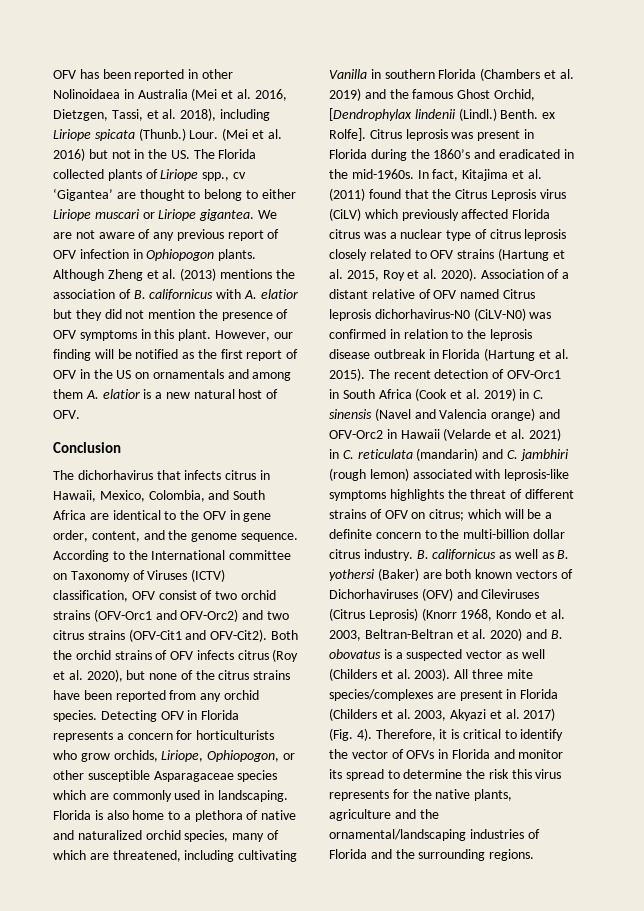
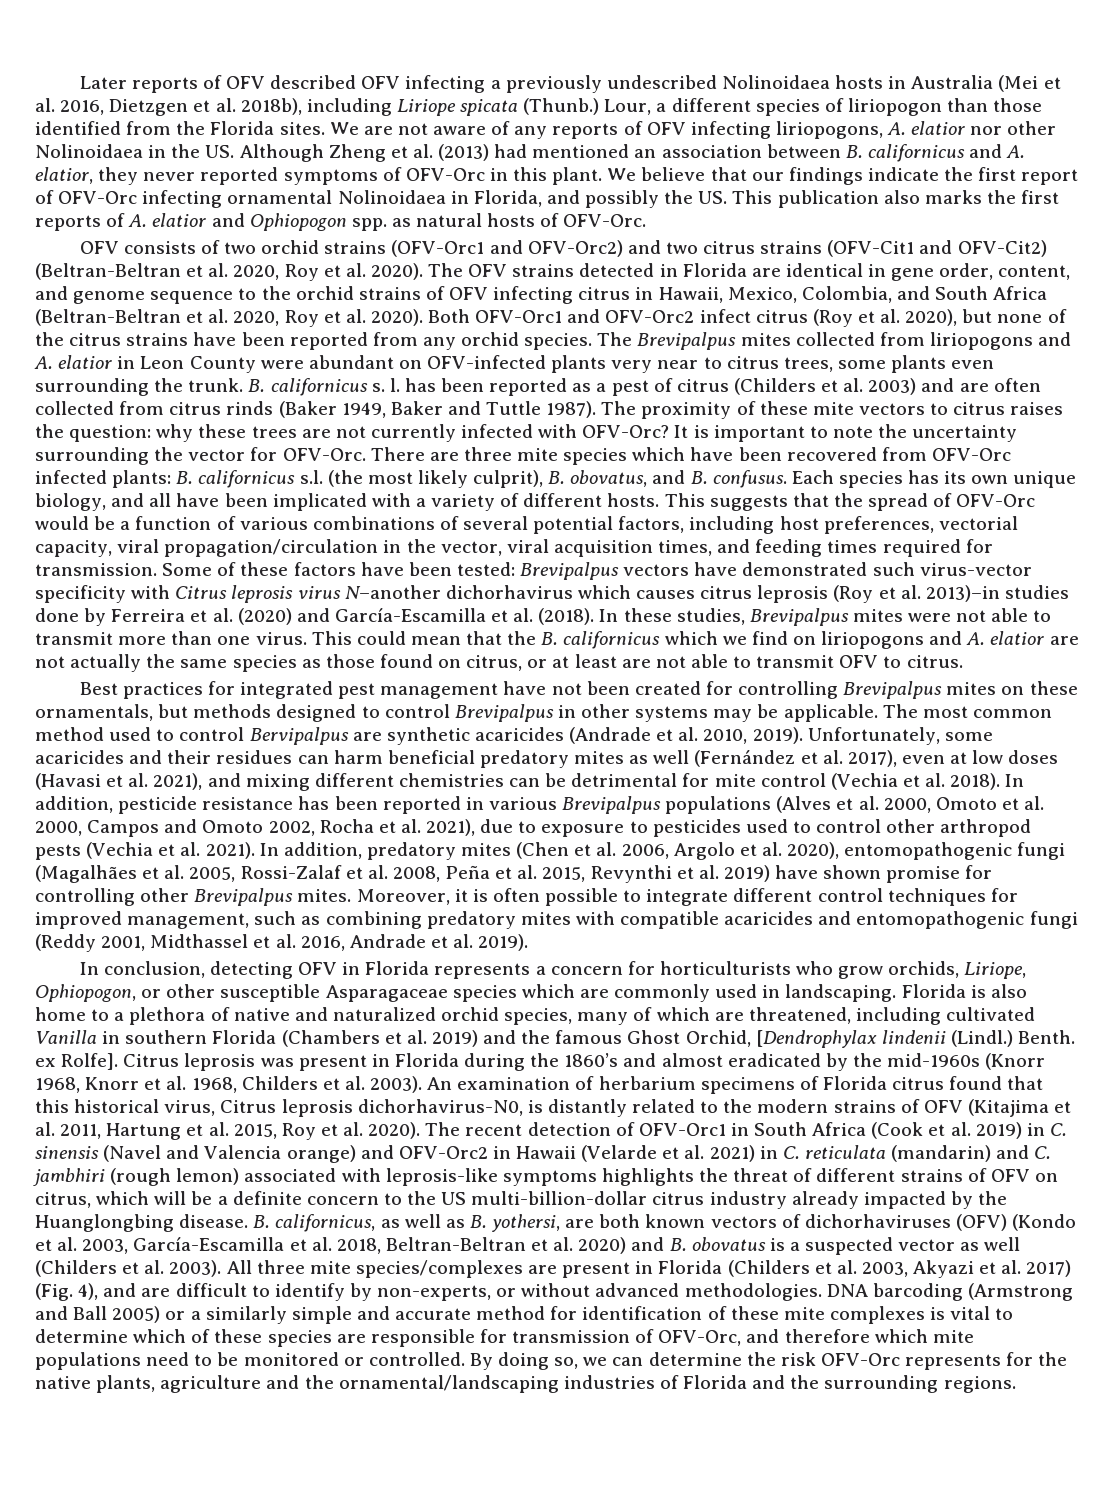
[53,69,233,81] [53,89,120,99] OFV has been reported in other Nolinoidaea -> [79,75,884,93] Later reports of OFV described OFV infecting a previously undescribed Nolinoidaea hosts
[53,108,217,121] Dietzgen, Tassi, et al. 2018), -> [109,98,302,116] Dietzgen et al. 2018b),
[189,128,282,141] [53,148,257,161] [53,169,246,181] [53,188,296,201] [53,209,255,221] Lour. (Mei et al. 2016) but not in the US. The Florida collected plants of Liriope spp., cv ‘Gigantea’ are thought to belong to either Liriope muscari or Liriope gigantea. -> [604,98,1043,116] [35,121,325,135] Lour, a different species of liriopogon than those identified from the Florida sites.
[176,229,280,241] [53,249,257,261] previous report of OFV infection in Ophiopogon plants. -> [552,121,1057,139] [35,144,235,158] reports of OFV infecting liriopogons, A. elatior nor other Nolinoidaea in the US.
[219,269,295,279] [53,289,298,300] [53,309,289,321] [53,329,293,341] [53,349,299,361] [53,369,292,381] [53,389,279,399] [53,410,80,419] [53,442,121,453] [53,470,270,480] [53,490,266,502] [53,510,272,522] [53,530,298,542] [53,550,292,562] [53,569,226,582] [53,590,197,602] mentions the association of B. californicus with A. elatior but they did not mention the presence of OFV symptoms in this plant. However, our finding will be notified as the first report of OFV in the US on ornamentals and among them A. elatior is a new natural host of OFV. // Conclusion // The dichorhavirus that infects citrus in Hawaii, Mexico, Colombia, and South Africa are identical to the OFV in gene order, content, and the genome sequence. According to the International committee on Taxonomy of Viruses (ICTV) classification, OFV consist -> [494,144,1026,162] [35,167,1079,185] [35,190,1060,208] [35,213,647,231] [79,241,196,254] had mentioned an association between B. californicus and A. elatior, they never reported symptoms of OFV-Orc in this plant. We believe that our findings indicate the first report of OFV-Orc infecting ornamental Nolinoidaea in Florida, and possibly the US. This publication also marks the first reports of A. elatior and Ophiopogon spp. as natural hosts of OFV-Orc. // OFV consists
[210,629,298,642] OFV-Cit2). Both -> [957,240,1047,257] [35,263,1071,281] [35,286,257,304] OFV-Cit2) (Beltran-Beltran et al. 2020, Roy et al. 2020). The OFV strains detected in Florida are identical in gene order, content, and genome sequence to
[196,650,234,660] infects -> [493,286,1048,304] [35,309,751,327] infecting citrus in Hawaii, Mexico, Colombia, and South Africa (Beltran-Beltran et al. 2020, Roy et al. 2020). Both OFV-Orc1 and OFV-Orc2 infect
[100,710,157,722] Detecting -> [597,332,1072,350] [34,355,995,373] [35,378,1041,396] [35,401,1064,419] [35,424,1018,442] [35,447,1011,465] [35,470,1077,488] [35,493,1036,511] [35,516,1018,534] [35,539,993,557] [35,562,1032,580] [35,585,1069,603] [35,608,1052,626] [35,631,1079,649] [35,654,963,672] [79,681,1078,699] [35,704,1052,722] [35,727,993,745] [35,750,1059,768] [35,773,1025,791] [35,796,1045,814] [35,819,1032,837] [35,842,1066,860] [35,865,993,883] [35,888,1018,906] [35,911,1078,929] [35,934,529,952] [79,961,293,979] The Brevipalpus mites collected from liriopogons and A. elatior in Leon County were abundant on OFV-infected plants very near to citrus trees, some plants even surrounding the trunk. B. californicus s. l. has been reported as a pest of citrus (Childers et al. 2003) and are often collected from citrus rinds (Baker 1949, Baker and Tuttle 1987). The proximity of these mite vectors to citrus raises the question: why these trees are not currently infected with OFV-Orc? It is important to note the uncertainty surrounding the vector for OFV-Orc. There are three mite species which have been recovered from OFV-Orc infected plants: B. californicus s.l. (the most likely culprit), B. obovatus, and B. confusus. Each species has its own unique biology, and all have been implicated with a variety of different hosts. This suggests that the spread of OFV-Orc would be a function of various combinations of several potential factors, including host preferences, vectorial capacity, viral propagation/circulation in the vector, viral acquisition times, and feeding times required for transmission. Some of these factors have been tested: Brevipalpus vectors have demonstrated such virus-vector specificity with Citrus leprosis virus N–another dichorhavirus which causes citrus leprosis (Roy et al. 2013)–in studies done by Ferreira et al. (2020) and García-Escamilla et al. (2018). In these studies, Brevipalpus mites were not able to transmit more than one virus. This could mean that the B. californicus which we find on liriopogons and A. elatior are not actually the same species as those found on citrus, or at least are not able to transmit OFV to citrus. // Best practices for integrated pest management have not been created for controlling Brevipalpus mites on these ornamentals, but methods designed to control Brevipalpus in other systems may be applicable. The most common method used to control Bervipalpus are synthetic acaricides (Andrade et al. 2010, 2019). Unfortunately, some acaricides and their residues can harm beneficial predatory mites as well (Fernández et al. 2017), even at low doses (Havasi et al. 2021), and mixing different chemistries can be detrimental for mite control (Vechia et al. 2018). In addition, pesticide resistance has been reported in various Brevipalpus populations (Alves et al. 2000, Omoto et al. 2000, Campos and Omoto 2002, Rocha et al. 2021), due to exposure to pesticides used to control other arthropod pests (Vechia et al. 2021). In addition, predatory mites (Chen et al. 2006, Argolo et al. 2020), entomopathogenic fungi (Magalhães et al. 2005, Rossi-Zalaf et al. 2008, Peña et al. 2015, Revynthi et al. 2019) have shown promise for controlling other Brevipalpus mites. Moreover, it is often possible to integrate different control techniques for improved management, such as combining predatory mites with compatible acaricides and entomopathogenic fungi (Reddy 2001, Midthassel et al. 2016, Andrade et al. 2019). // In conclusion, detecting
[238,850,298,862] cultivating -> [946,1007,1036,1021] cultivated
[498,149,574,159] [329,169,542,181] [329,188,566,201] [329,208,551,221] [329,229,567,241] [329,248,549,261] eradicated in the mid-1960s. In fact, Kitajima et al. (2011) found that the Citrus Leprosis virus (CiLV) which previously affected Florida citrus was a nuclear type of citrus leprosis closely related to OFV strains (Hartung -> [661,1053,1046,1071] [35,1076,1044,1094] [35,1099,1072,1117] [35,1122,182,1140] almost eradicated by the mid-1960s (Knorr 1968, Knorr et al. 1968, Childers et al. 2003). An examination of herbarium specimens of Florida citrus found that this historical virus, Citrus leprosis dichorhavirus-N0, is distantly related to the modern strains of OFV (Kitajima et al. 2011, Hartung
[480,269,570,279] [329,289,535,299] [329,308,552,321] [329,329,532,341] [329,348,569,361] [329,368,365,381] Association of a distant relative of OFV named Citrus leprosis dichorhavirus-N0 (CiLV-N0) was confirmed in relation to the leprosis disease outbreak in Florida (Hartung et al. 2015). -> (421, 1130) none
[429,509,465,521] citrus; -> [35,1192,91,1208] citrus,
[463,529,565,539] [329,549,497,561] multi-billion dollar citrus industry. B. californicus -> [441,1191,1008,1209] [35,1214,376,1232] US multi-billion-dollar citrus industry already impacted by the Huanglongbing disease. B. californicus,
[329,568,419,581] yothersi (Baker) -> [492,1214,561,1232] yothersi,
[329,588,540,601] [329,608,565,621] [329,630,361,641] Dichorhaviruses (OFV) and Cileviruses (Citrus Leprosis) (Knorr 1968, Kondo et al. 2003, -> [804,1214,1077,1231] [35,1237,381,1254] dichorhaviruses (OFV) (Kondo et al. 2003, García-Escamilla et al. 2018,
[356,728,564,741] [329,749,564,759] [329,769,400,781] 4). Therefore, it is critical to identify the vector of OFVs in Florida and monitor its spread to -> [78,1283,1073,1301] [35,1306,1014,1324] [35,1329,974,1347] [35,1352,644,1370] 4), and are difficult to identify by non-experts, or without advanced methodologies. DNA barcoding (Armstrong and Ball 2005) or a similarly simple and accurate method for identification of these mite complexes is vital to determine which of these species are responsible for transmission of OFV-Orc, and therefore which mite populations need to be monitored or controlled. By doing so, we can
[511,769,562,779] this virus -> [820,1353,900,1366] OFV-Orc

